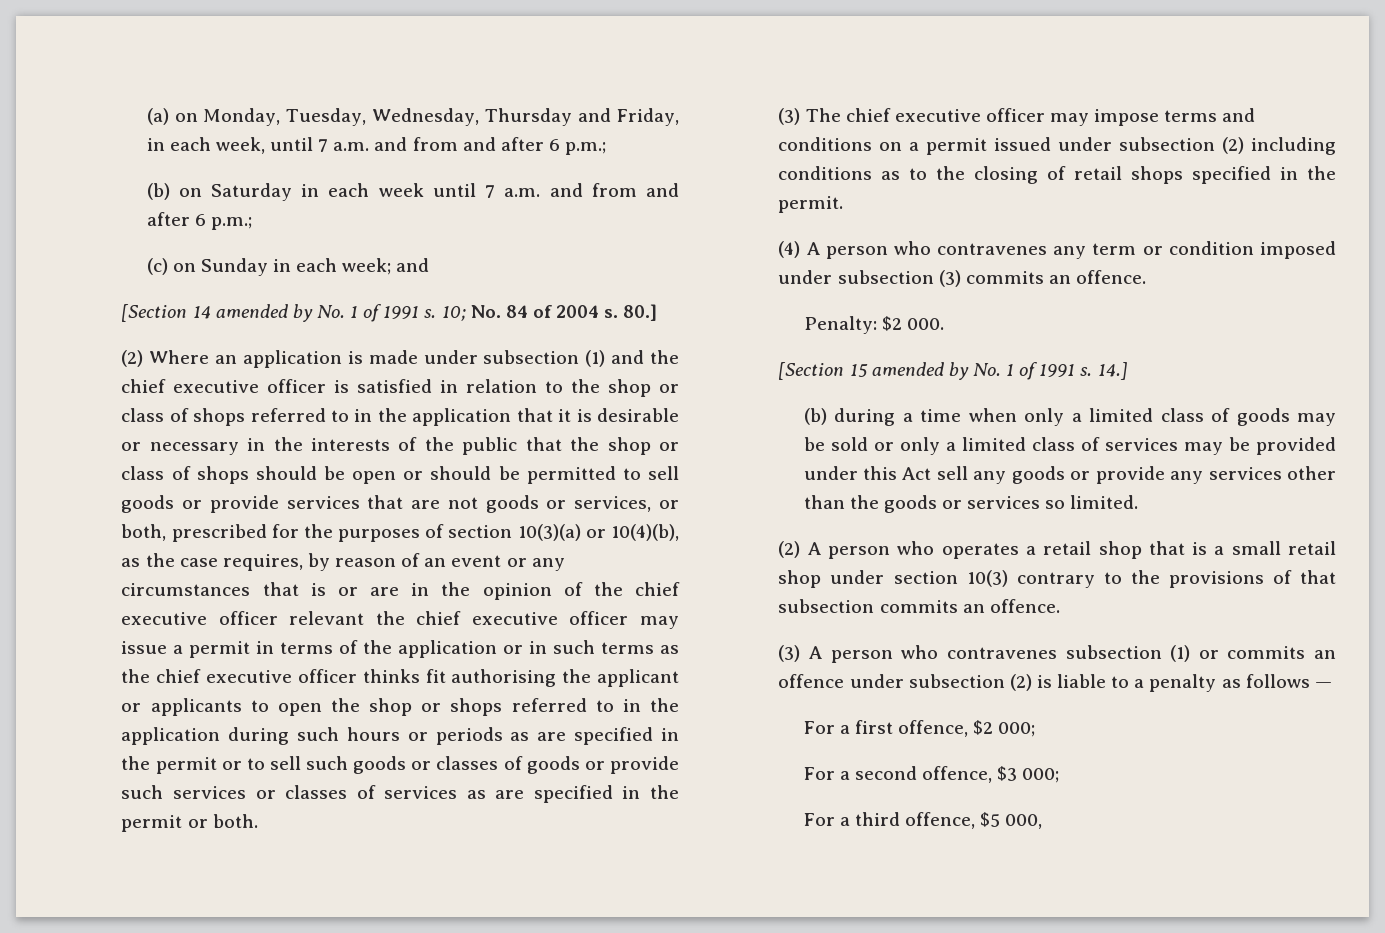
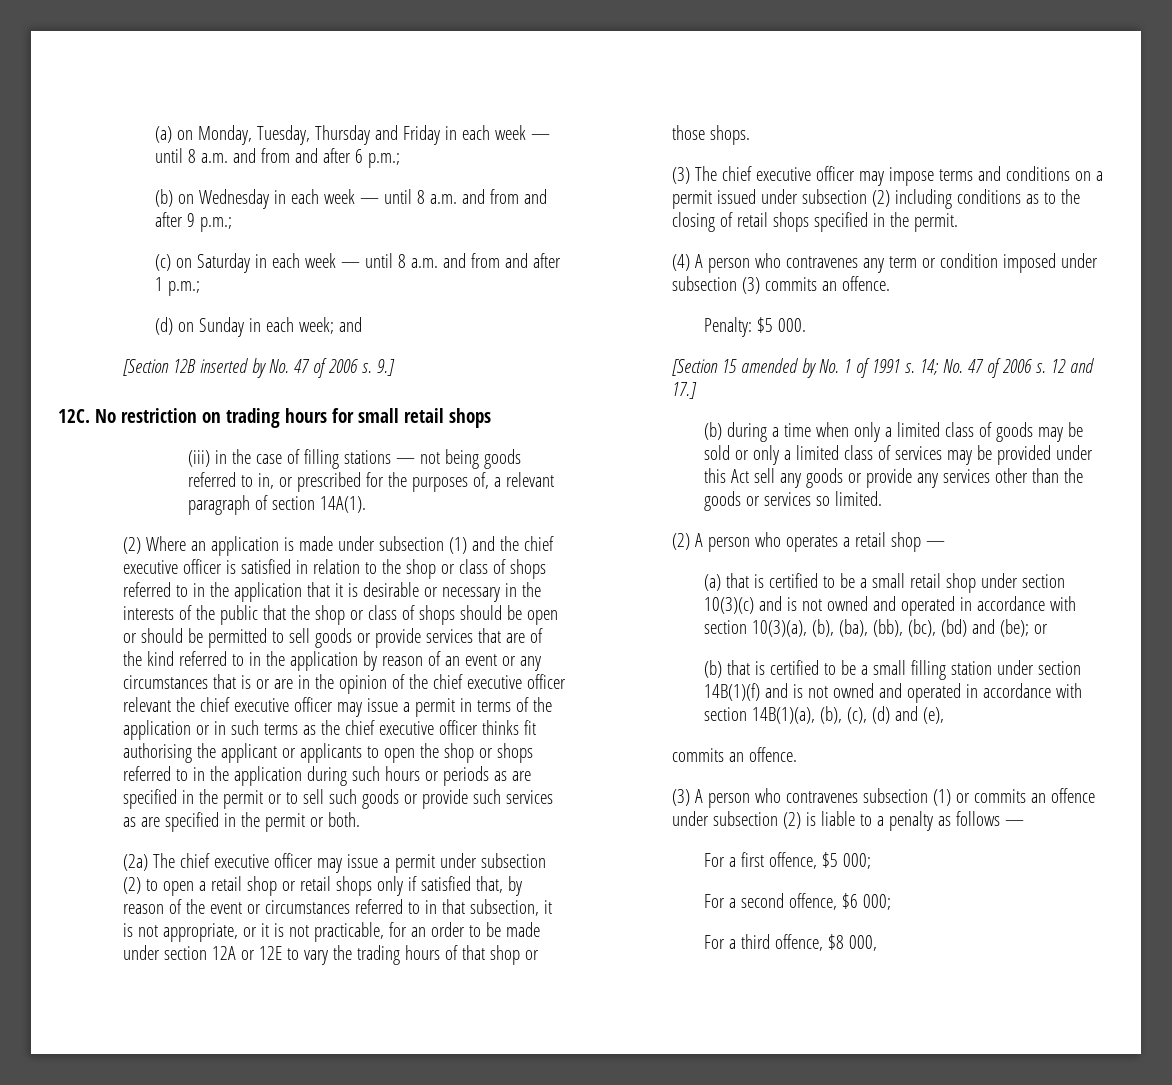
[372,108,480,126] Wednesday, -> (311, 135) none
[617,108,679,126] [146,137,329,154] Friday, in each week, until 7 -> [403,125,551,145] [155,148,197,163] Friday in each week — until 8
[211,183,679,201] [146,212,206,226] Saturday in each week until 7 a.m. and from and after 6 -> [199,189,548,209] [155,212,196,227] Wednesday in each week — until 8 a.m. and from and after 9
(196, 267) none -> [197,253,562,273] [155,277,201,296] [155,317,195,335] Saturday in each week — until 8 a.m. and from and after 1 p.m.; // (d) on
[192,304,658,322] 14 amended by No. 1 of 1991 s. 10; No. 84 of 2004 s. 80.] -> [172,358,395,378] [58,408,491,428] [187,449,521,469] [187,472,554,492] [187,495,366,515] 12B inserted by No. 47 of 2006 s. 9.] // 12C. No restriction on trading hours for small retail shops // (iii) in the case of filling stations — not being goods referred to in, or prescribed for the purposes of, a relevant paragraph of section 14A(1).
[447,495,680,513] [121,524,679,542] [121,553,303,571] not goods or services, or both, prescribed for the purposes of section 10(3)(a) or 10(4)(b), as the case requires, -> [529,628,543,643] [122,651,358,671] of the kind referred to in the application
[436,756,679,774] [121,785,376,799] classes of goods or provide such services or classes of -> [421,789,501,809] provide such
(258, 821) none -> [122,853,546,873] [122,876,522,896] [122,899,552,916] [122,922,540,942] [122,945,539,965] [671,125,750,145] // (2a) The chief executive officer may issue a permit under subsection (2) to open a retail shop or retail shops only if satisfied that, by reason of the event or circumstances referred to in that subsection, it is not appropriate, or it is not practicable, for an order to be made under section 12A or 12E to vary the trading hours of that shop or those shops.
[881,316,902,331] $2 -> [757,317,774,333] $5
[1097,362,1128,380] 14.] -> [919,358,1094,378] [671,382,697,399] 14; No. 47 of 2006 s. 12 and 17.]
[1148,541,1208,555] that is -> [925,541,945,547] [704,573,856,591] — // (a) that is certified to be
[966,570,1336,588] [778,599,875,613] 10(3) contrary to the provisions of that subsection -> [704,596,1077,616] [704,619,1049,637] [704,660,1082,680] [704,683,1083,703] [704,706,945,724] 10(3)(c) and is not owned and operated in accordance with section 10(3)(a), (b), (ba), (bb), (bc), (bd) and (be); or // (b) that is certified to be a small filling station under section 14B(1)(f) and is not owned and operated in accordance with section 14B(1)(a), (b), (c), (d) and (e), //
[973,720,994,735] $2 -> [822,852,839,868] $5
[997,766,1018,781] $3 -> [842,893,859,909] $6
[980,812,1001,827] $5 -> [828,934,845,950] $8

